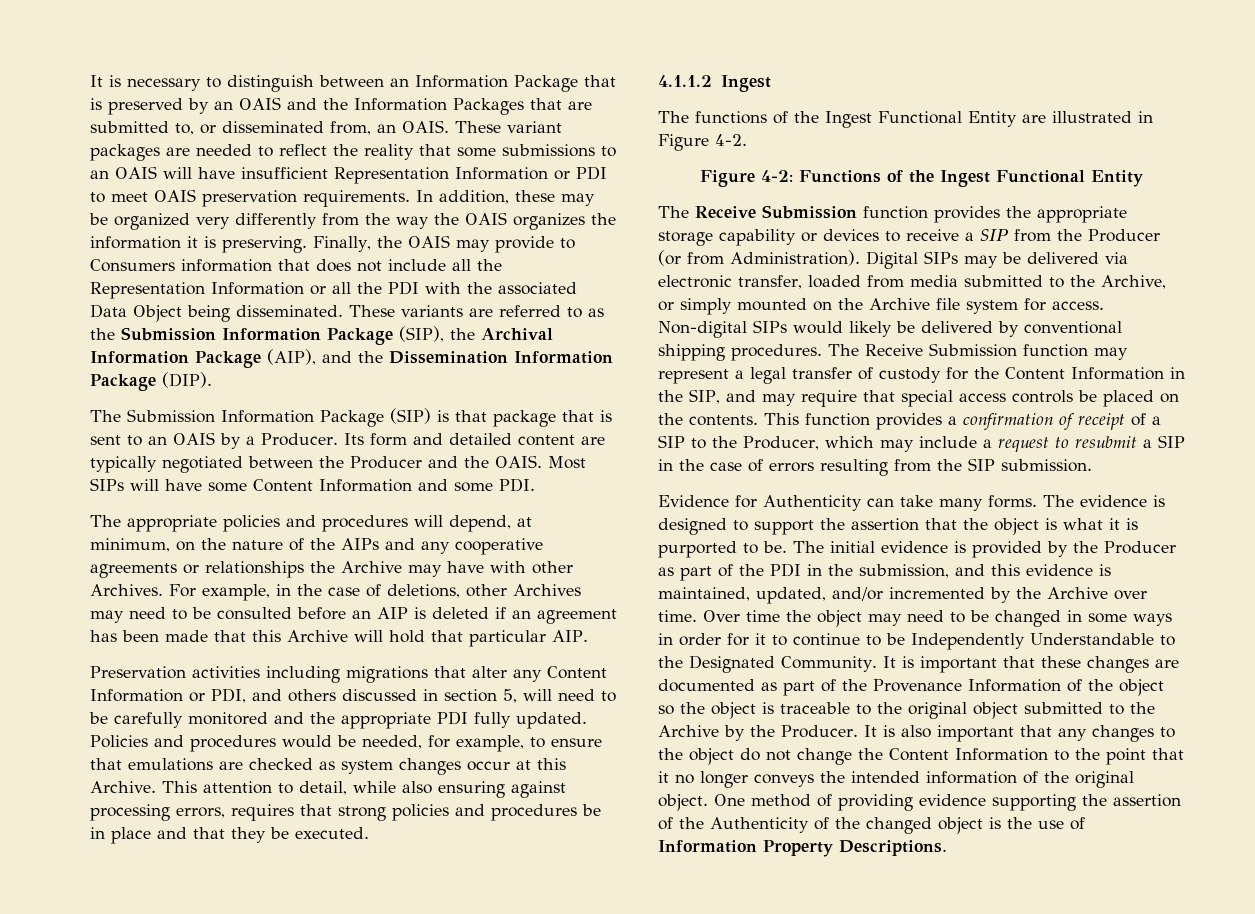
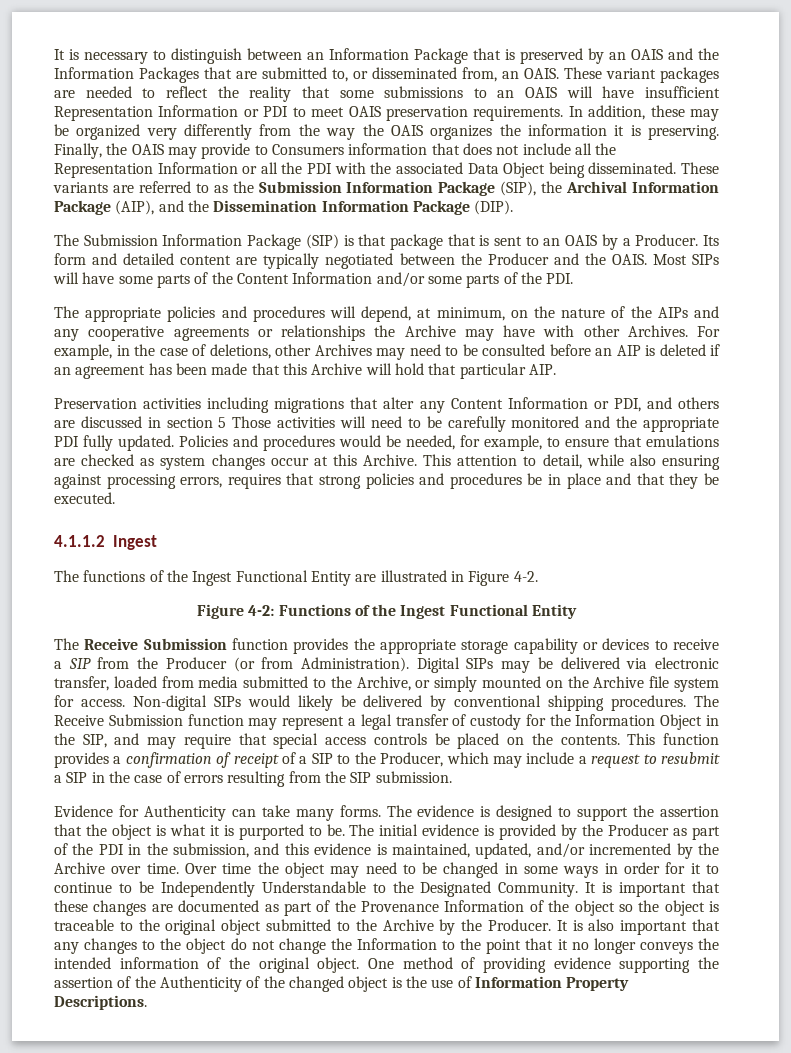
[253,479,493,492] Content Information and some -> [156,272,542,288] parts of the Content Information and/or some parts of the
(336, 695) none -> [54,420,75,428] are
[503,689,517,703] 5, -> [218,416,336,428] 5 Those activities
[1005,367,1164,380] Content Information -> [575,714,703,730] Information Object
[889,748,949,761] Content -> (352, 944) none

